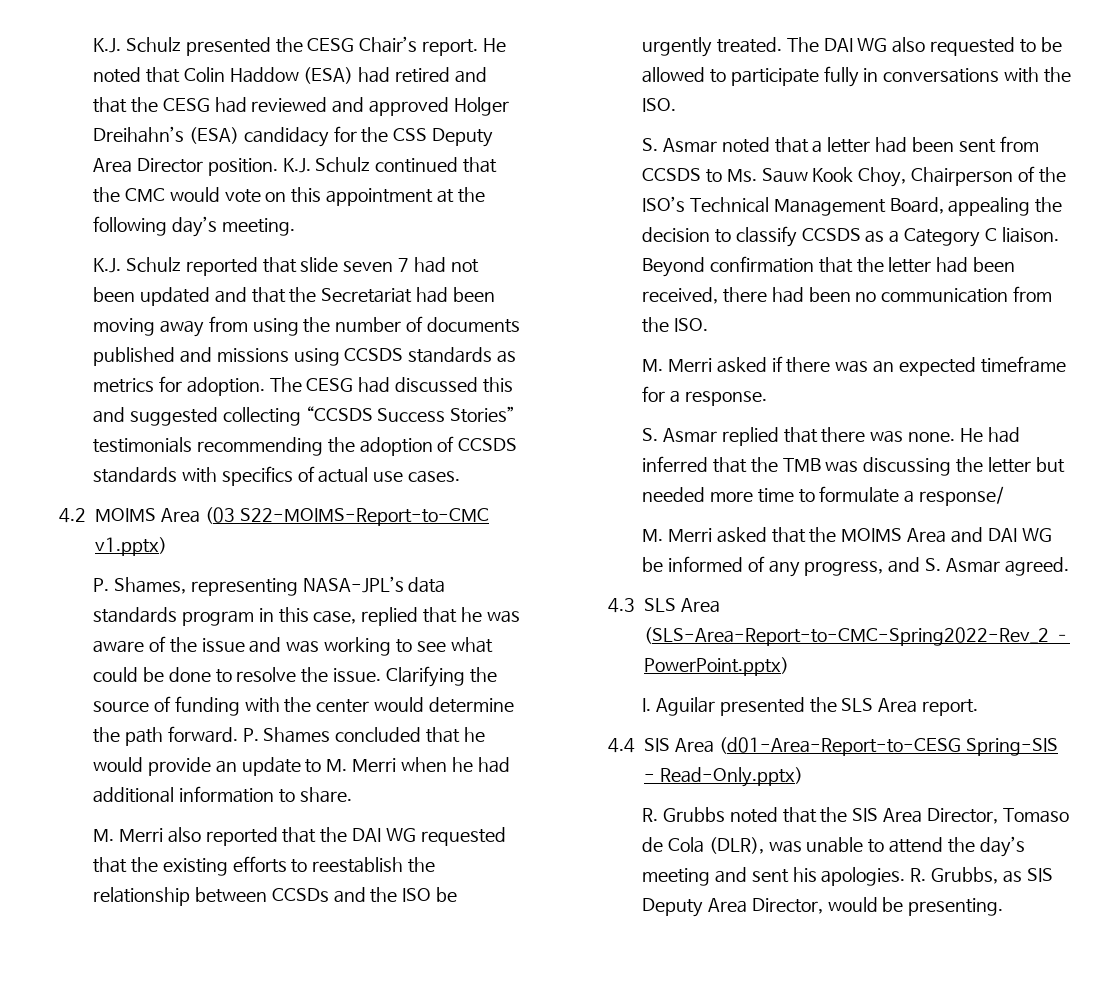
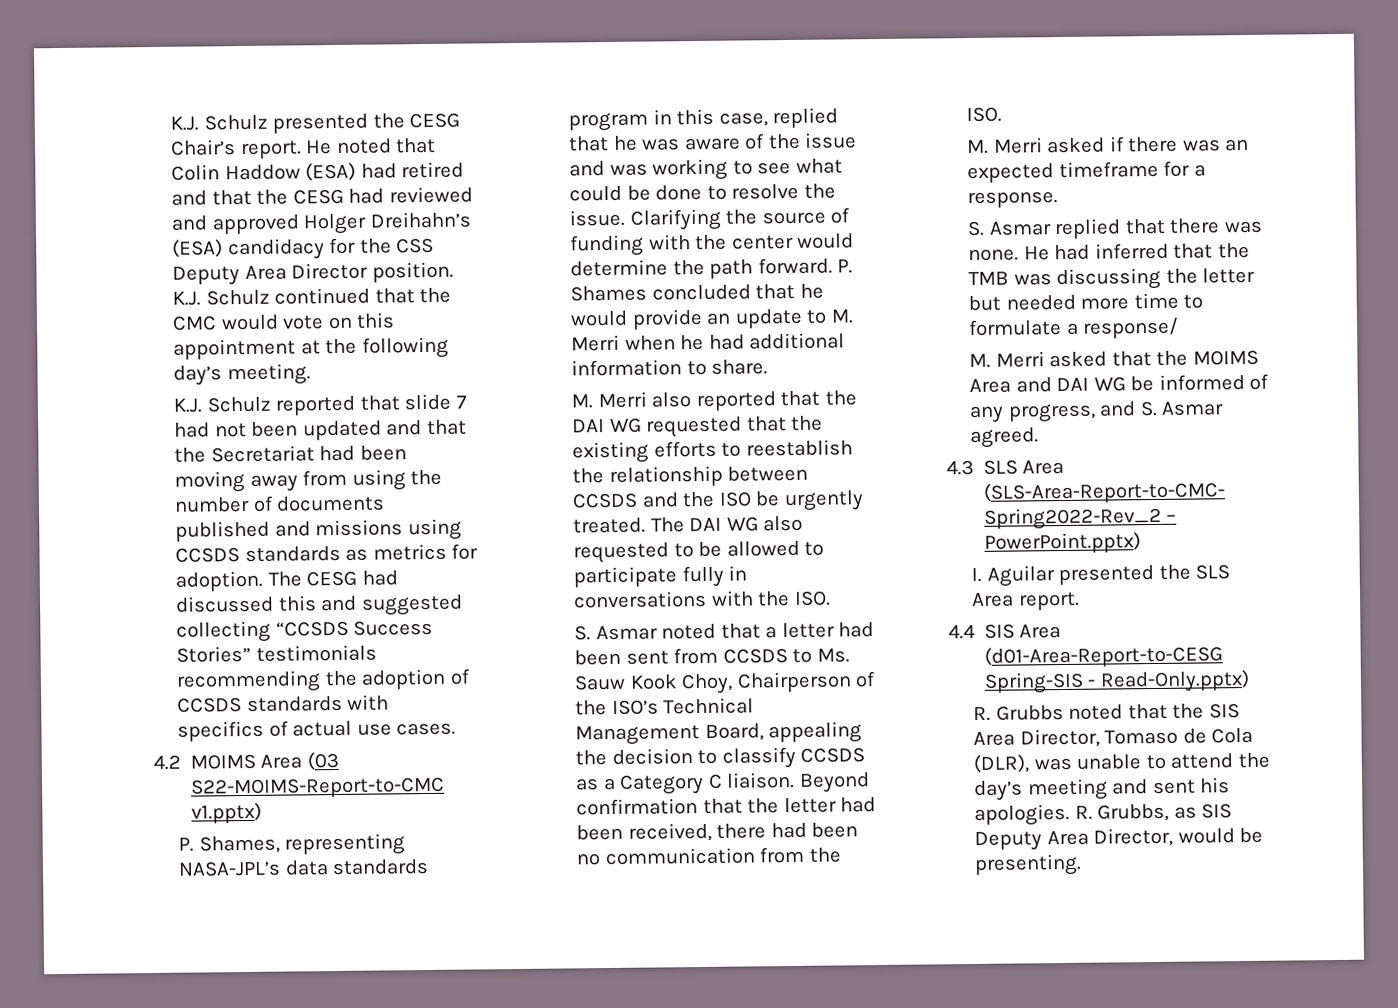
[343,261,394,272] seven -> (452, 402) none
[271,888,329,902] CCSDs -> [572,492,639,509] CCSDS

